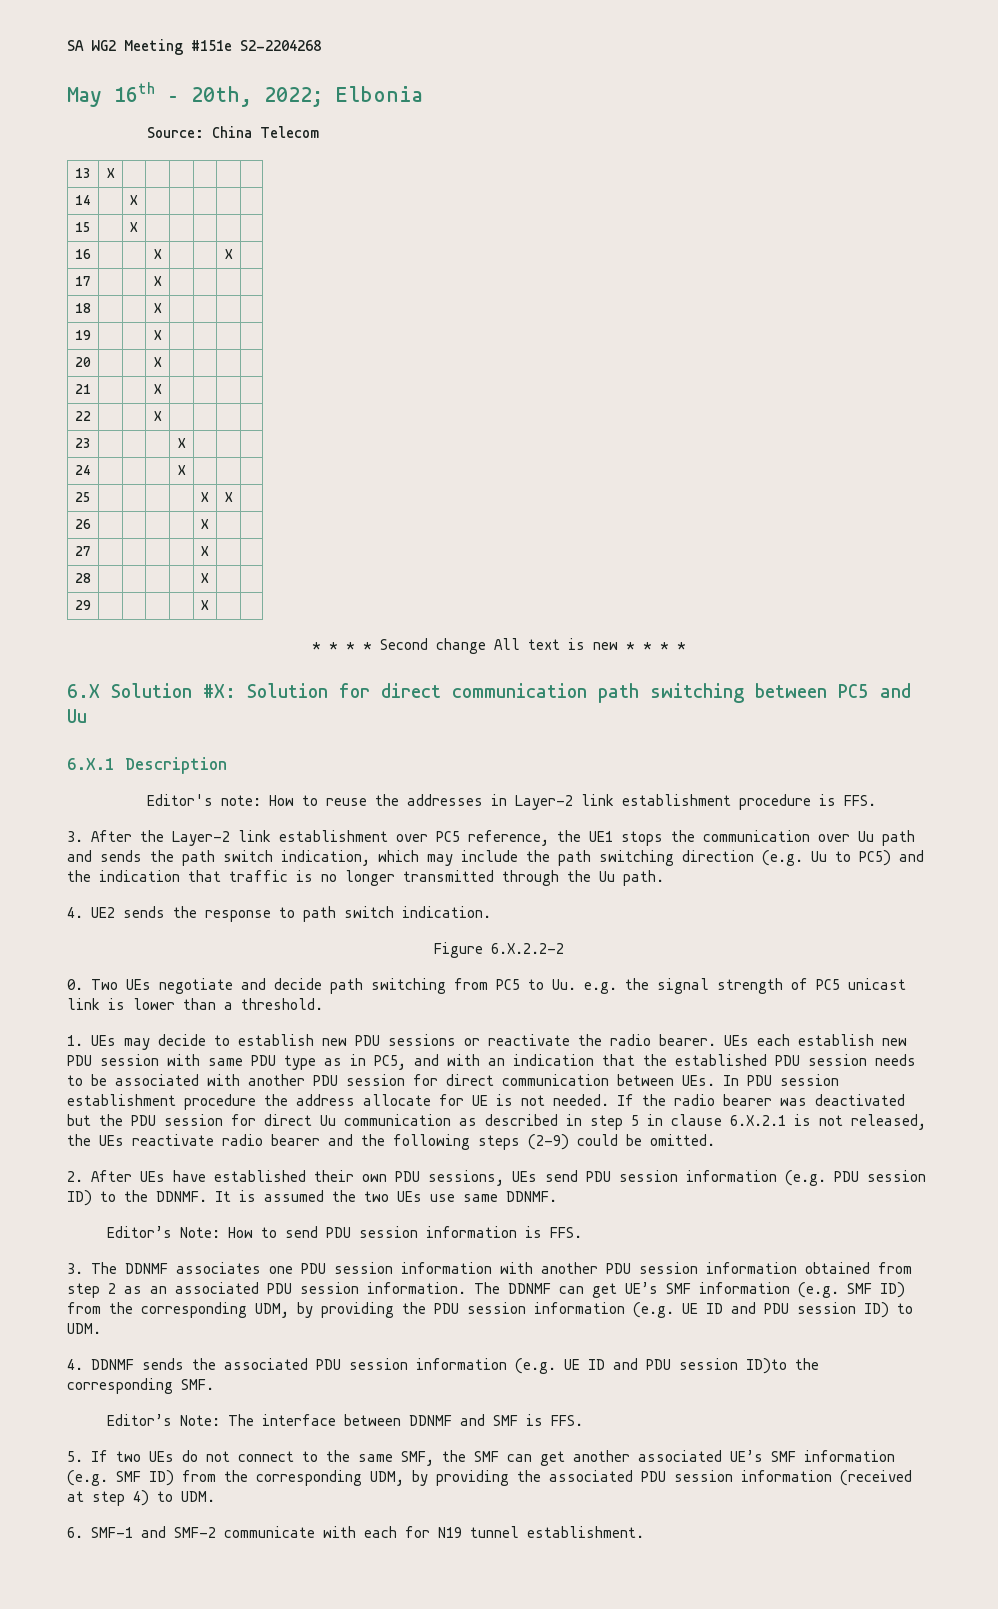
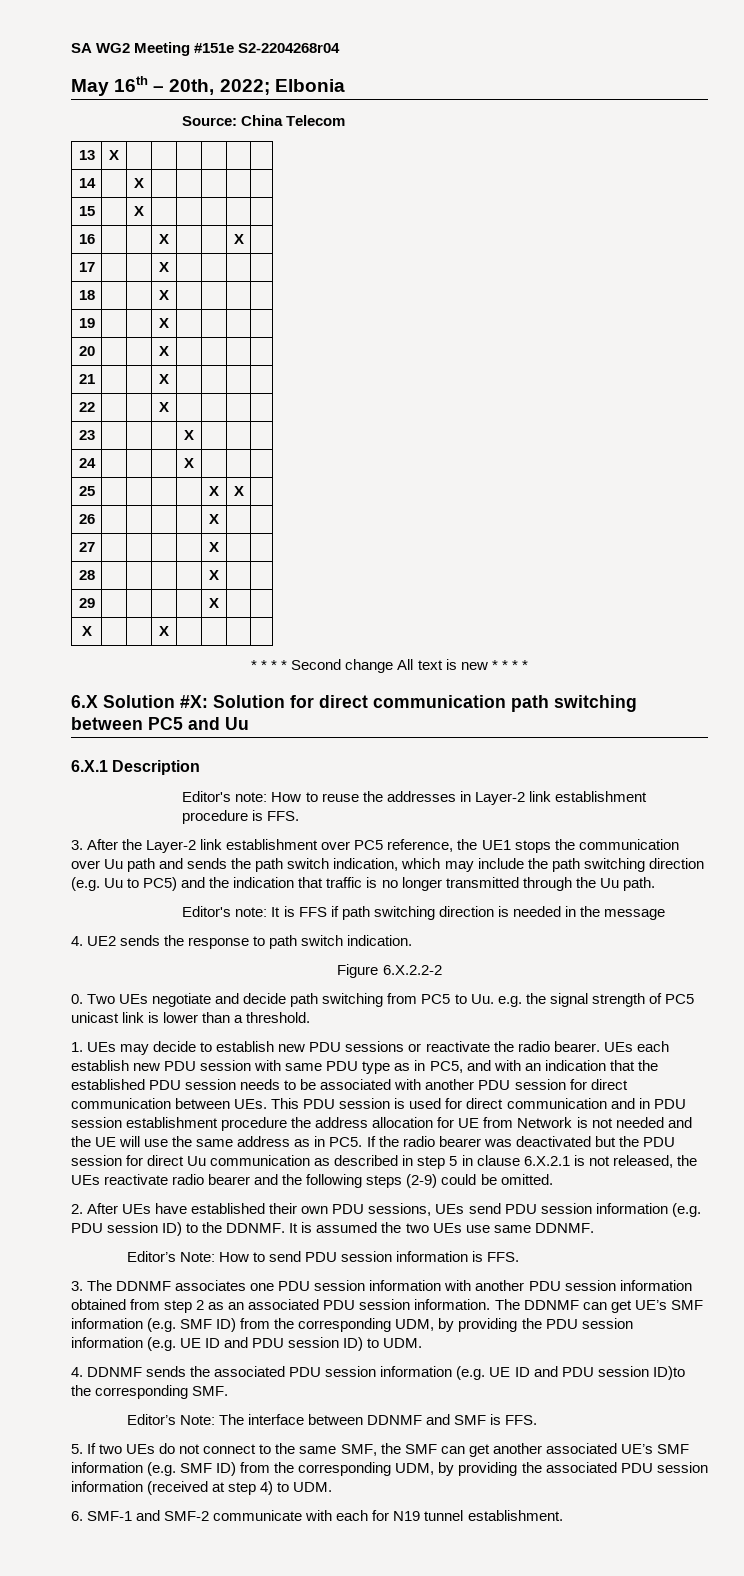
[240,40,321,51] S2-2204268 -> [238,43,341,53] S2-2204268r04
(209, 605) none -> [81,626,92,636] [159,626,169,636] // X | | | X | | | |
(664, 878) none -> [182,906,666,920] // Editor's note: It is FFS if path switching direction is needed in the message
[723,1075,739,1086] In -> [271,1098,650,1109] This PDU session is used for direct communication and in
[363,1094,431,1106] allocate -> [372,1117,434,1128] allocation
[496,1094,609,1106] is not needed. -> [483,1117,692,1128] [71,1136,363,1147] from Network is not needed and the UE will use the same address as in PC5.

